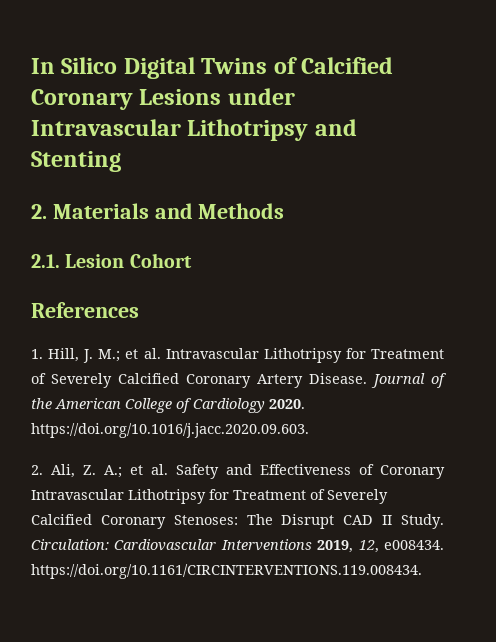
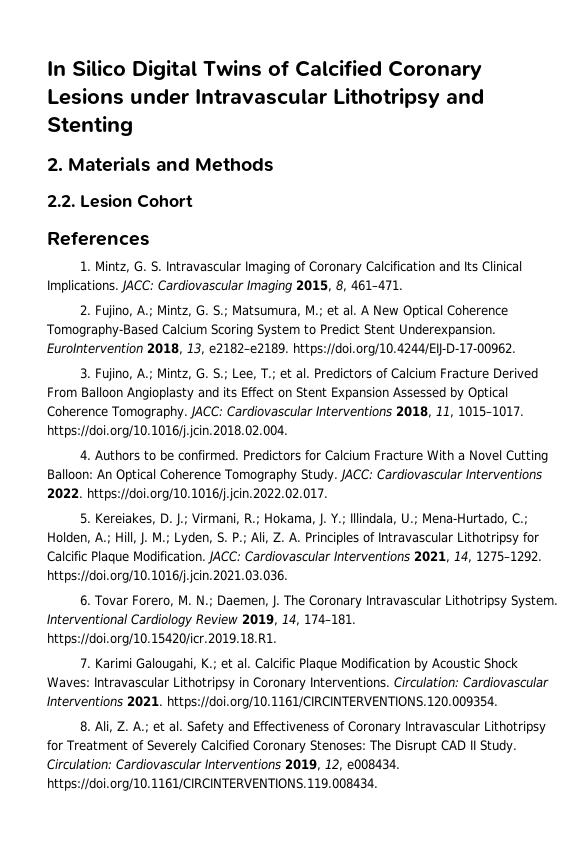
[31,254,60,268] 2.1. -> [47,195,75,207] 2.2.
[48,348,444,363] [31,373,447,388] [31,398,305,413] [31,423,309,438] [31,465,43,475] Hill, J. M.; et al. Intravascular Lithotripsy for Treatment of Severely Calcified Coronary Artery Disease. Journal of the American College of Cardiology 2020. https://doi.org/10.1016/j.jacc.2020.09.603. // 2. -> [94,261,522,274] [47,280,403,293] [79,305,508,318] [46,324,496,337] [47,343,516,356] [79,368,538,381] [47,387,508,400] [47,406,524,419] [47,425,288,438] [79,450,548,463] [47,469,542,482] [47,488,328,501] [79,513,528,526] [47,532,539,545] [47,551,542,564] [47,570,288,583] [79,595,558,608] [47,614,356,627] [47,633,277,646] [79,658,518,671] [47,677,549,690] [47,696,498,709] [79,721,91,732] Mintz, G. S. Intravascular Imaging of Coronary Calcification and Its Clinical Implications. JACC: Cardiovascular Imaging 2015, 8, 461–471. // 2. Fujino, A.; Mintz, G. S.; Matsumura, M.; et al. A New Optical Coherence Tomography-Based Calcium Scoring System to Predict Stent Underexpansion. EuroIntervention 2018, 13, e2182–e2189. https://doi.org/10.4244/EIJ-D-17-00962. // 3. Fujino, A.; Mintz, G. S.; Lee, T.; et al. Predictors of Calcium Fracture Derived From Balloon Angioplasty and its Effect on Stent Expansion Assessed by Optical Coherence Tomography. JACC: Cardiovascular Interventions 2018, 11, 1015–1017. https://doi.org/10.1016/j.jcin.2018.02.004. // 4. Authors to be confirmed. Predictors for Calcium Fracture With a Novel Cutting Balloon: An Optical Coherence Tomography Study. JACC: Cardiovascular Interventions 2022. https://doi.org/10.1016/j.jcin.2022.02.017. // 5. Kereiakes, D. J.; Virmani, R.; Hokama, J. Y.; Illindala, U.; Mena-Hurtado, C.; Holden, A.; Hill, J. M.; Lyden, S. P.; Ali, Z. A. Principles of Intravascular Lithotripsy for Calcific Plaque Modification. JACC: Cardiovascular Interventions 2021, 14, 1275–1292. https://doi.org/10.1016/j.jcin.2021.03.036. // 6. Tovar Forero, M. N.; Daemen, J. The Coronary Intravascular Lithotripsy System. Interventional Cardiology Review 2019, 14, 174–181. https://doi.org/10.15420/icr.2019.18.R1. // 7. Karimi Galougahi, K.; et al. Calcific Plaque Modification by Acoustic Shock Waves: Intravascular Lithotripsy in Coronary Interventions. Circulation: Cardiovascular Interventions 2021. https://doi.org/10.1161/CIRCINTERVENTIONS.120.009354. // 8.

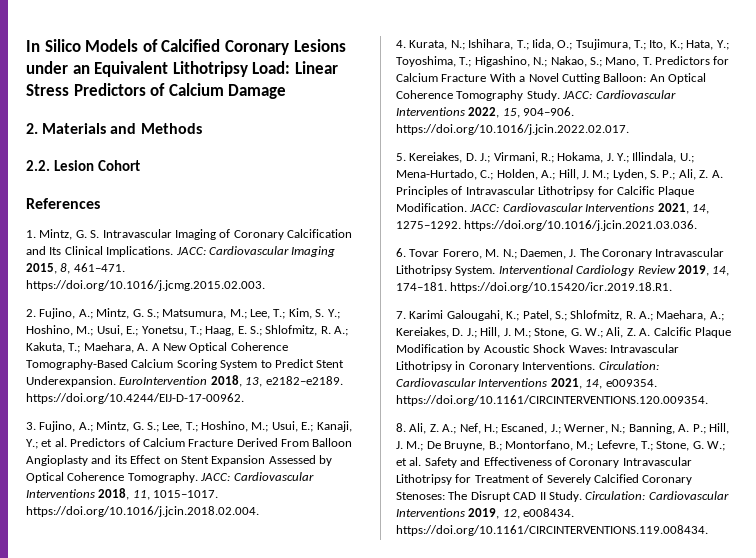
[132,60,262,80] Digital Twins -> [85,39,139,52] Models
[195,88,484,108] [47,116,133,136] Intravascular Lithotripsy and Stenting -> [72,61,338,77] [26,83,287,99] an Equivalent Lithotripsy Load: Linear Stress Predictors of Calcium Damage
(403, 285) none -> [26,280,265,291] https://doi.org/10.1016/j.jcmg.2015.02.003.
[326,305,357,316] et al. -> [250,308,340,319] [26,325,349,336] [26,342,149,353] Lee, T.; Kim, S. Y.; Hoshino, M.; Usui, E.; Yonetsu, T.; Haag, E. S.; Shlofmitz, R. A.; Kakuta, T.; Maehara, A.
(276, 374) none -> [201,421,352,432] [26,439,38,449] Hoshino, M.; Usui, E.; Kanaji, Y.;
[94,450,239,461] Authors to be confirmed. -> [409,39,729,50] [396,56,652,67] Kurata, N.; Ishihara, T.; Iida, O.; Tsujimura, T.; Ito, K.; Hata, Y.; Toyoshima, T.; Higashino, N.; Nakao, S.; Mano, T.
[47,488,83,499] 2022. -> [468,107,575,118] 2022, 15, 904–906.
[220,658,251,669] et al. -> [522,310,724,321] [396,327,651,338] Patel, S.; Shlofmitz, R. A.; Maehara, A.; Kereiakes, D. J.; Hill, J. M.; Stone, G. W.; Ali, Z. A.
[127,696,163,707] 2021. -> [550,378,657,389] 2021, 14, e009354.
(149, 727) none -> [459,423,729,434] [396,440,726,451] Nef, H.; Escaned, J.; Werner, N.; Banning, A. P.; Hill, J. M.; De Bruyne, B.; Montorfano, M.; Lefevre, T.; Stone, G. W.;

